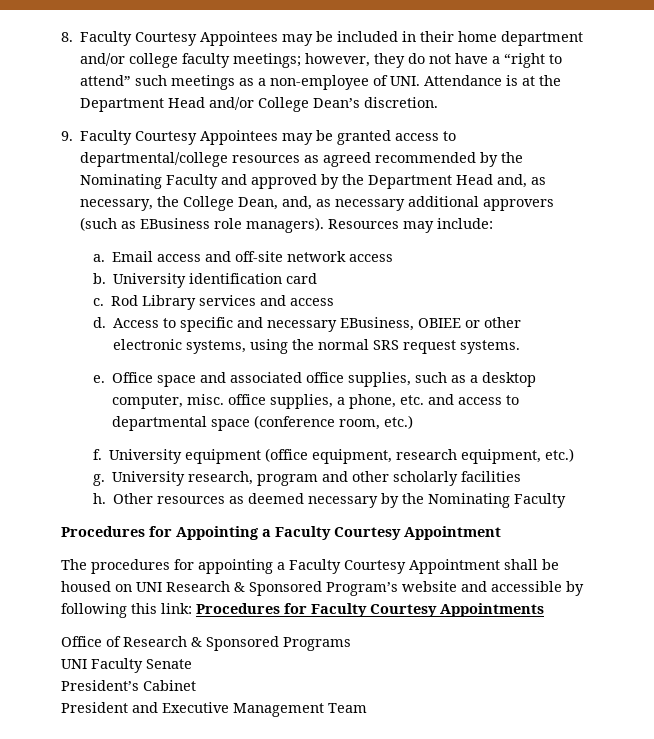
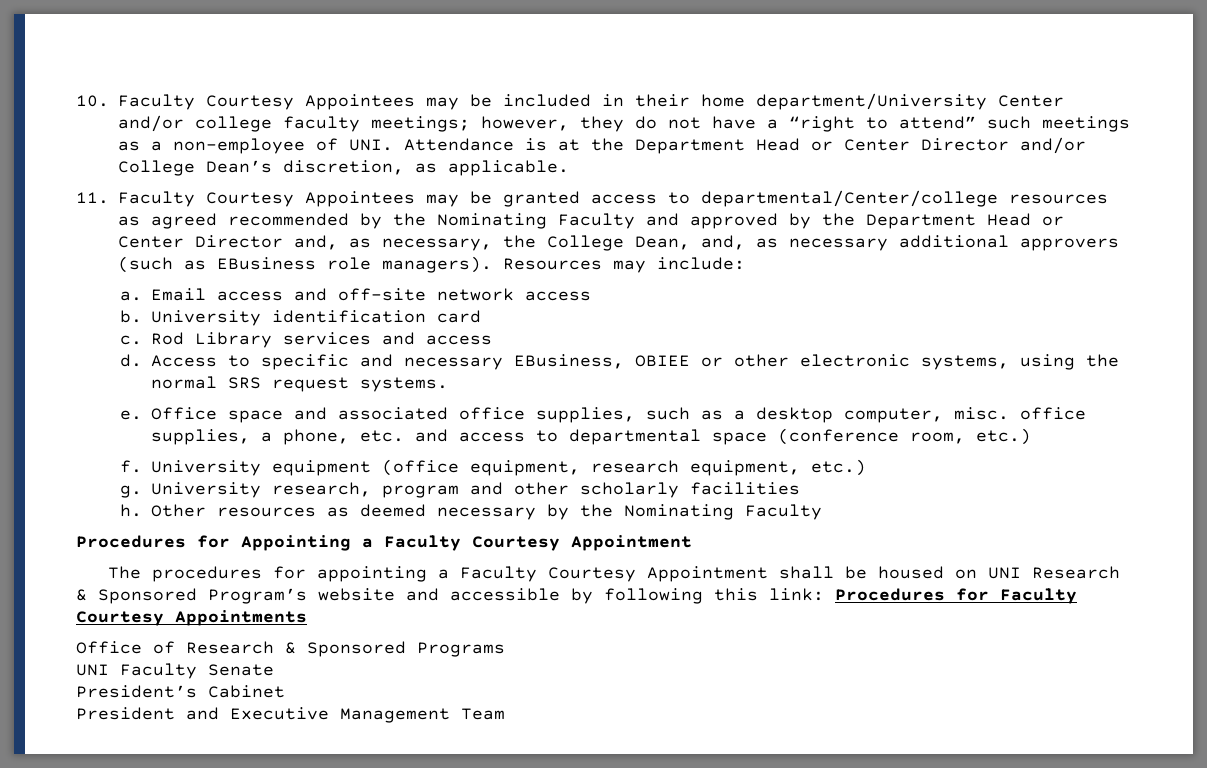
[61,32,73,42] 8. -> [76,95,109,107] 10.
[501,31,584,46] department -> [756,93,1064,110] department/University Center
[209,97,439,112] [61,131,73,141] and/or College Dean’s discretion. // 9. -> [811,137,1086,154] [118,160,569,176] [76,192,109,204] or Center Director and/or College Dean’s discretion, as applicable. // 11.
[80,152,229,167] departmental/college -> [701,190,998,207] departmental/Center/college
(494, 179) none -> [1042,216,1064,226] [118,235,283,248] or Center Director

